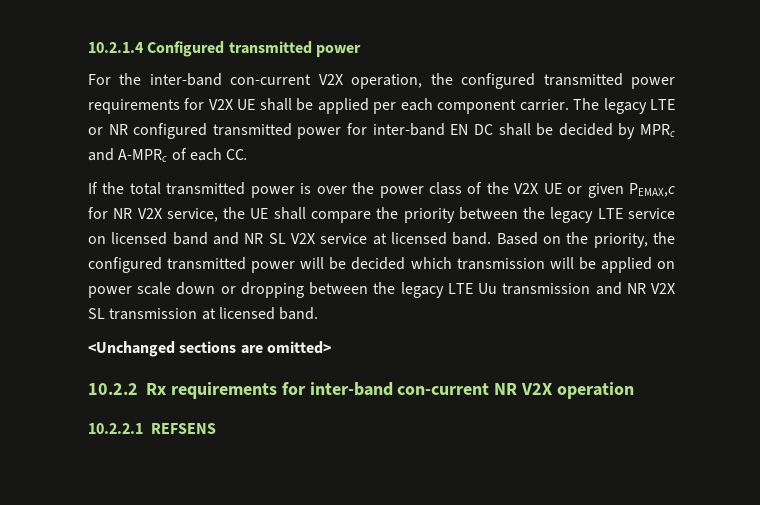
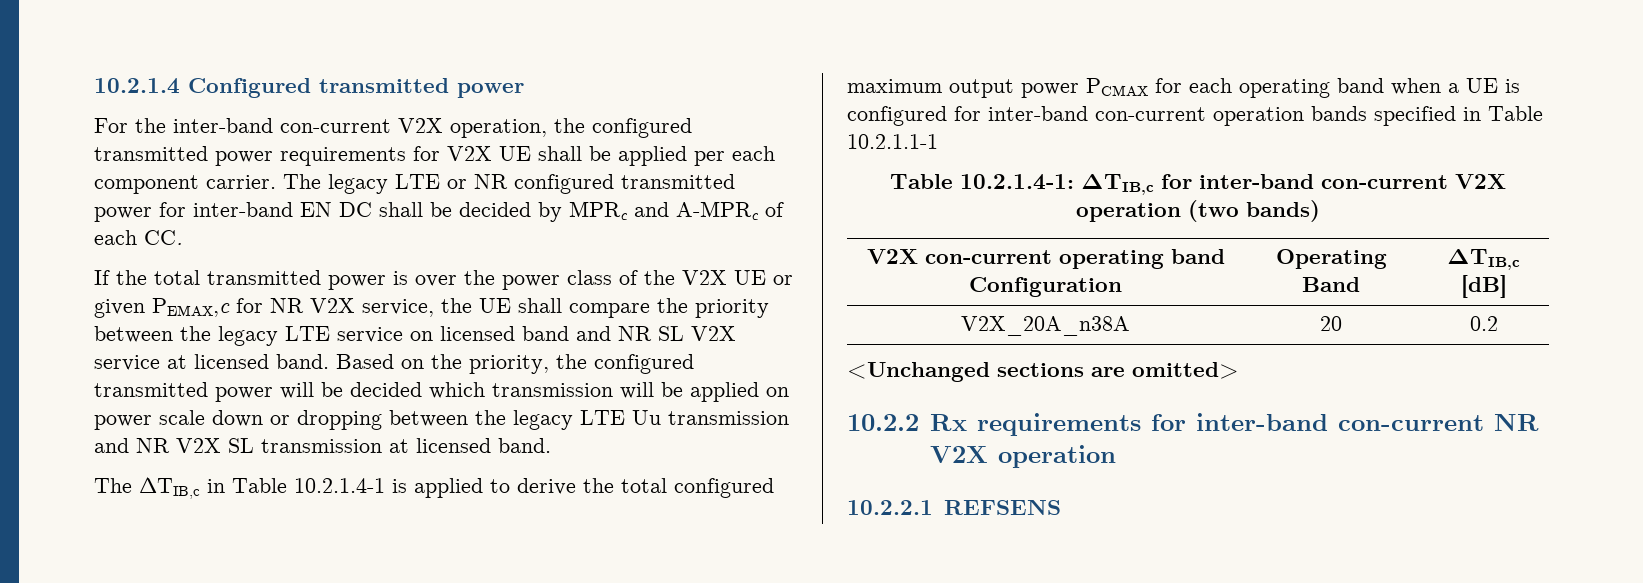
(319, 313) none -> [94,476,774,499] [847,78,1520,98] [847,106,1543,126] [847,134,938,149] [890,174,1506,195] [1076,200,1320,222] [866,249,1225,269] [969,277,1122,297] [1275,249,1387,269] [1302,277,1360,292] [1447,249,1520,270] [1460,275,1507,298] [961,316,1130,336] [1320,316,1342,331] [1469,316,1498,331] // The ΔTIB,c in Table 10.2.1.4-1 is applied to derive the total configured maximum output power PCMAX for each operating band when a UE is configured for inter-band con-current operation bands specified in Table 10.2.1.1-1 // Table 10.2.1.4-1: ΔTIB,c for inter-band con-current V2X operation (two bands) // V2X con-current operating band Configuration | Operating Band | ΔTIB,c [dB] // V2X_20A_n38A | 20 | 0.2

